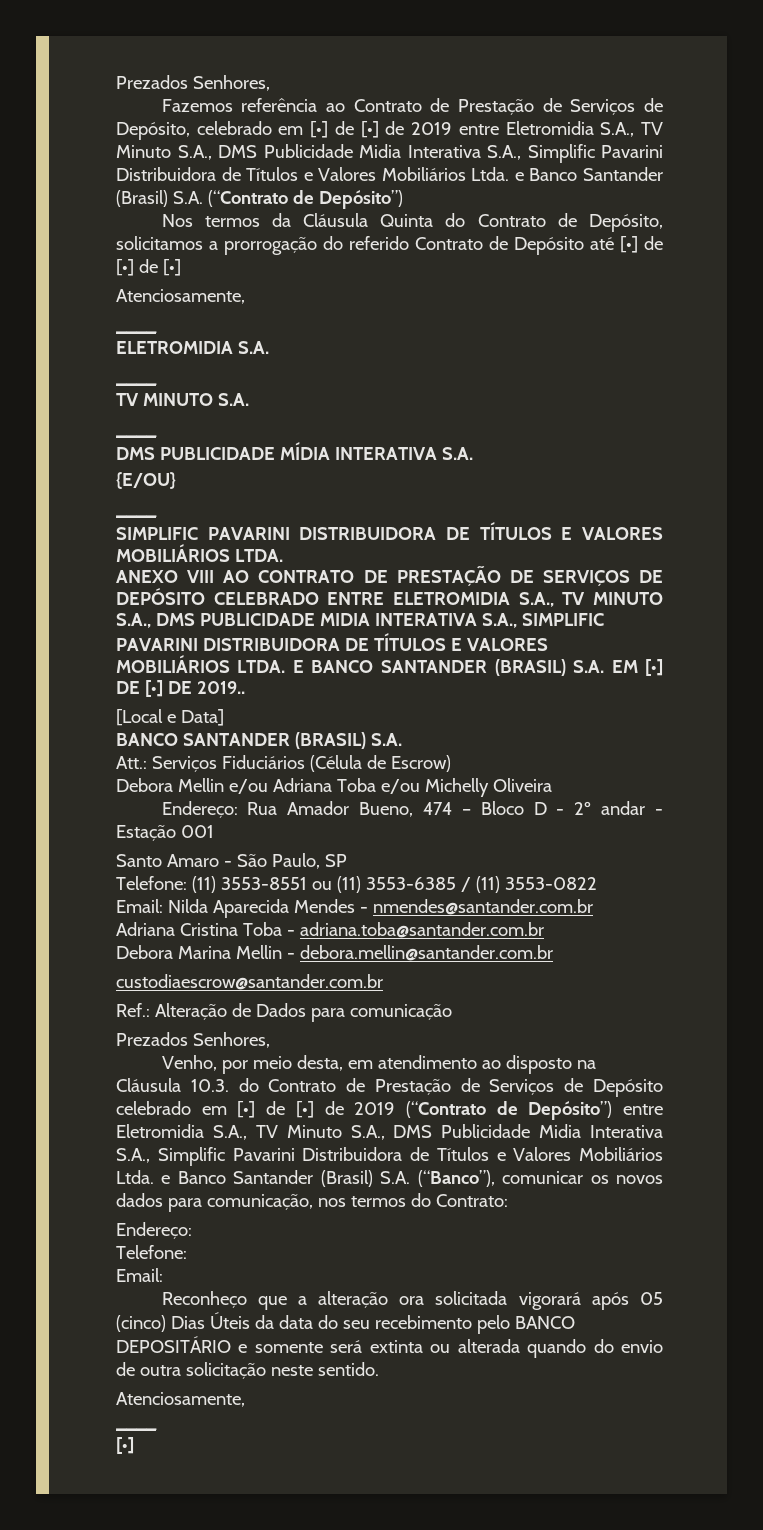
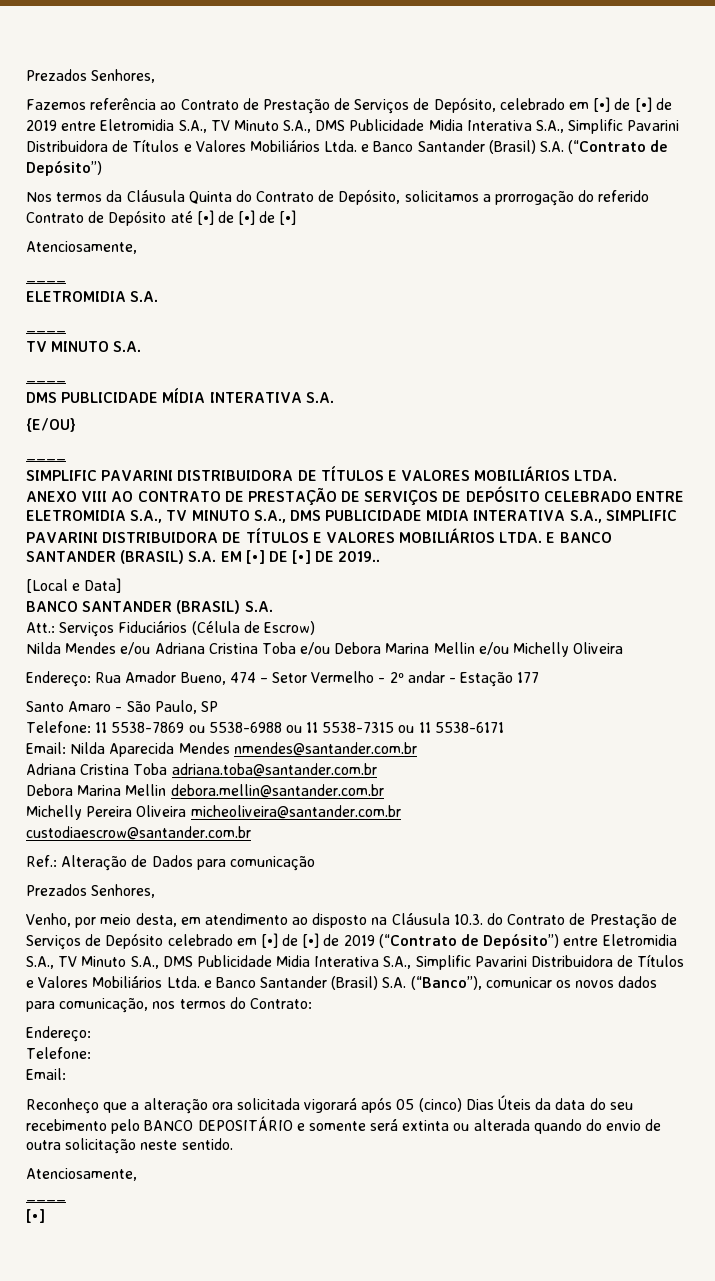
[116,778,224,792] Debora Mellin -> [26,642,117,654] Nilda Mendes
(332, 785) none -> [208,643,258,654] Cristina
(420, 786) none -> [334,642,509,655] Debora Marina Mellin e/ou
[480,801,547,815] Bloco D -> [272,671,375,683] Setor Vermelho
[180,825,214,838] 001 -> [517,672,540,683] 177
[191,876,597,893] (11) 3553-8551 ou (11) 3553-6385 / (11) 3553-0822 -> [95,722,504,733] 11 5538-7869 ou 5538-6988 ou 11 5538-7315 ou 11 5538-6171
[359,907,368,913] - -> (230, 748) none
[286,930,295,936] - -> (168, 769) none
[286,953,295,959] - -> (167, 790) none
(553, 953) none -> [26,805,401,820] // Michelly Pereira Oliveira micheoliveira@santander.com.br

